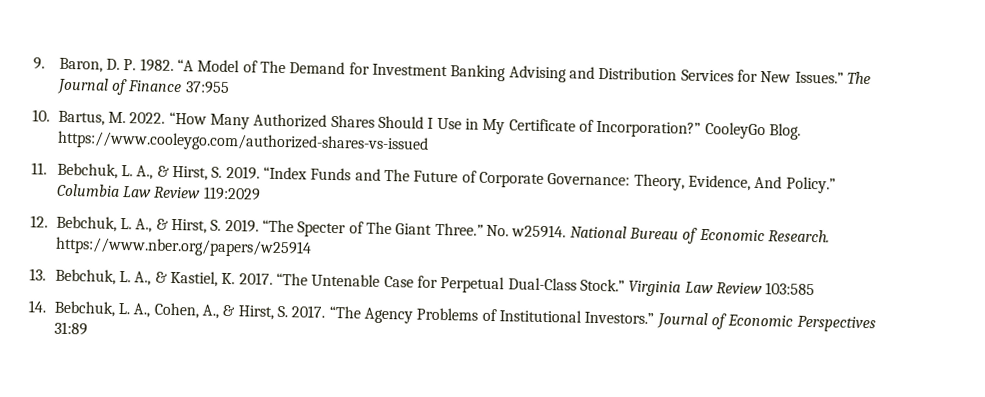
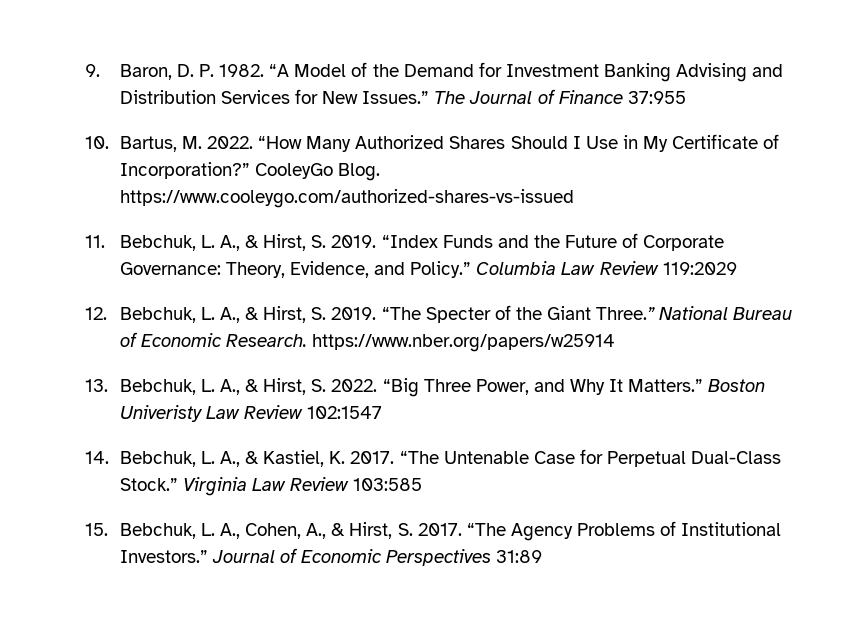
[260,60,287,74] The -> [372,64,399,77] the
[384,168,411,182] The -> [533,235,560,248] the
[754,175,783,189] And -> [374,262,406,275] and
[366,221,393,235] The -> [515,307,542,320] the
[486,224,567,239] No. w25914. -> (656, 313) none
(168, 277) none -> [263,378,766,397] [119,405,383,422] [85,451,260,467] Hirst, S. 2022. “Big Three Power, and Why It Matters.” Boston Univeristy Law Review 102:1547 // 14. Bebchuk, L. A., &
[28,300,46,313] 14. -> [85,523,108,536] 15.

